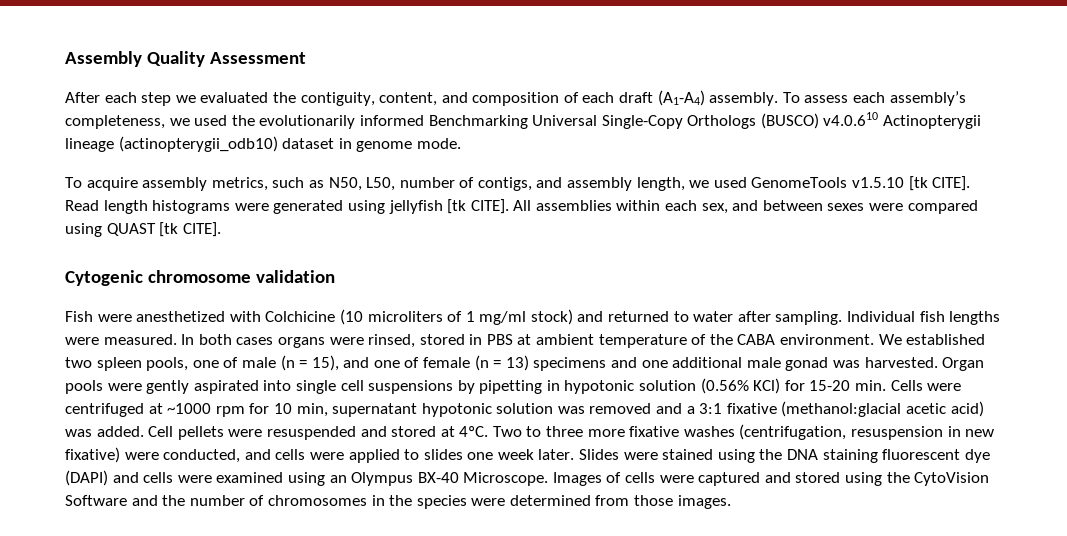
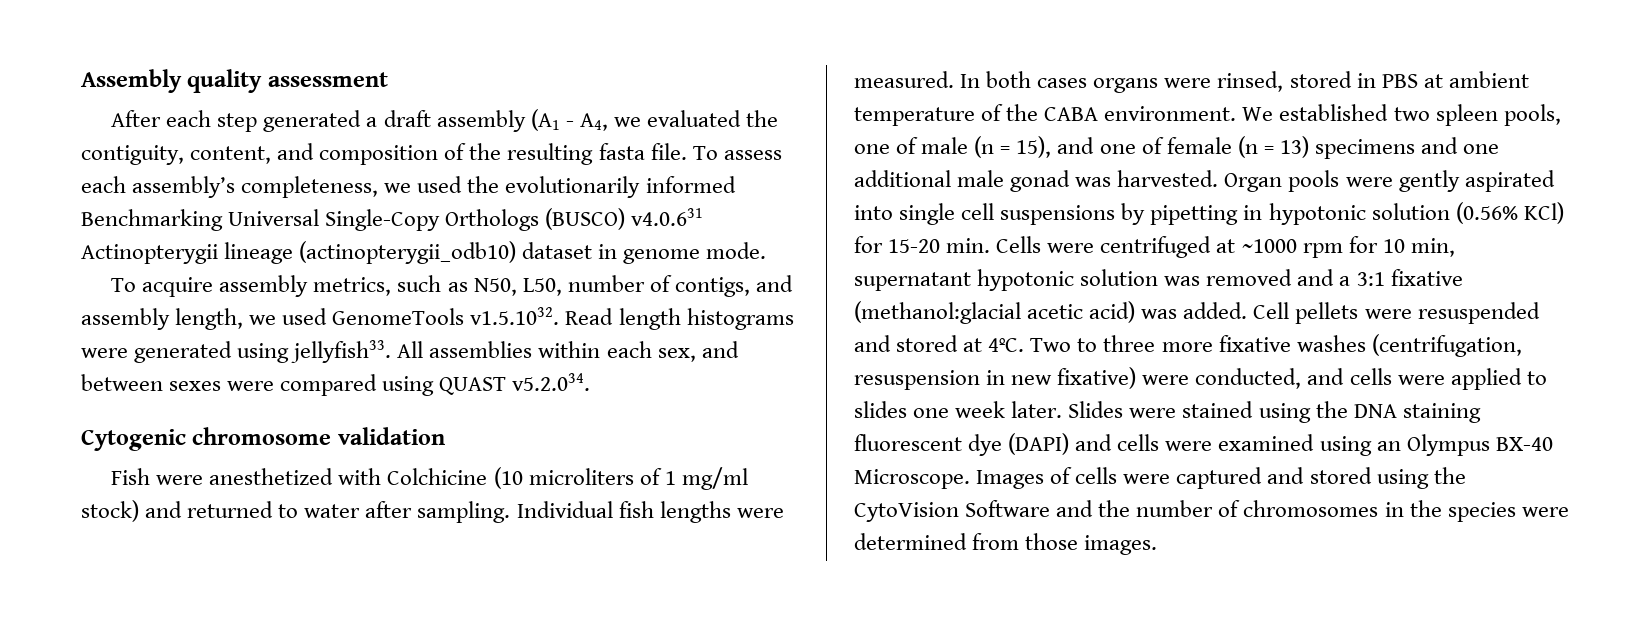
[147,51,307,67] Quality Assessment -> [187,69,388,93] quality assessment
(172, 99) none -> [263,109,608,132] generated a draft assembly (A1 - A4,
[582,90,779,106] each draft (A1-A4) assembly. -> [469,143,687,165] the resulting fasta file.
[823,112,879,126] v4.0.610 -> [631,208,704,226] v4.0.631
[852,176,971,191] v1.5.10 [tk CITE]. -> [470,307,560,325] v1.5.1032.
[388,199,509,214] jellyfish [tk CITE]. -> [291,340,392,363] jellyfish33.
[159,222,221,237] [tk CITE]. -> [512,373,591,391] v5.2.034.

